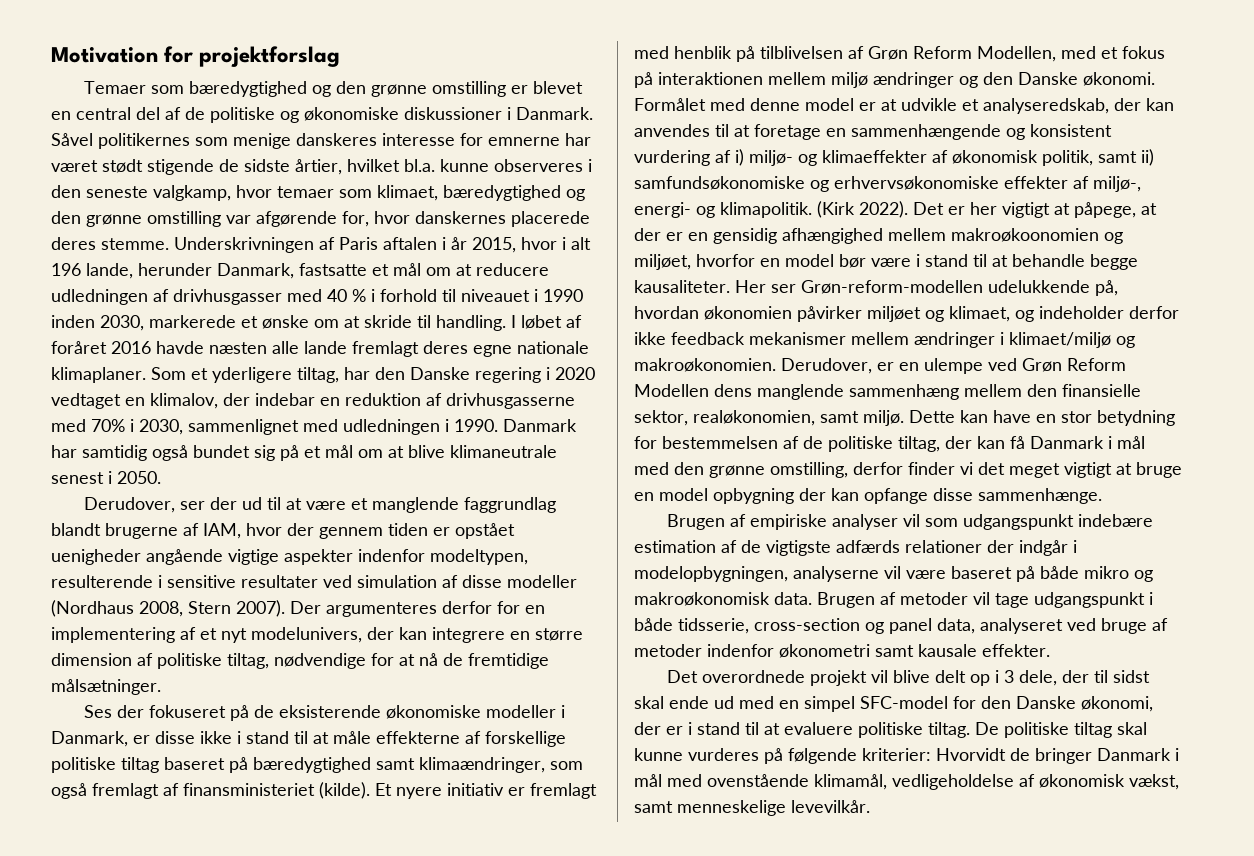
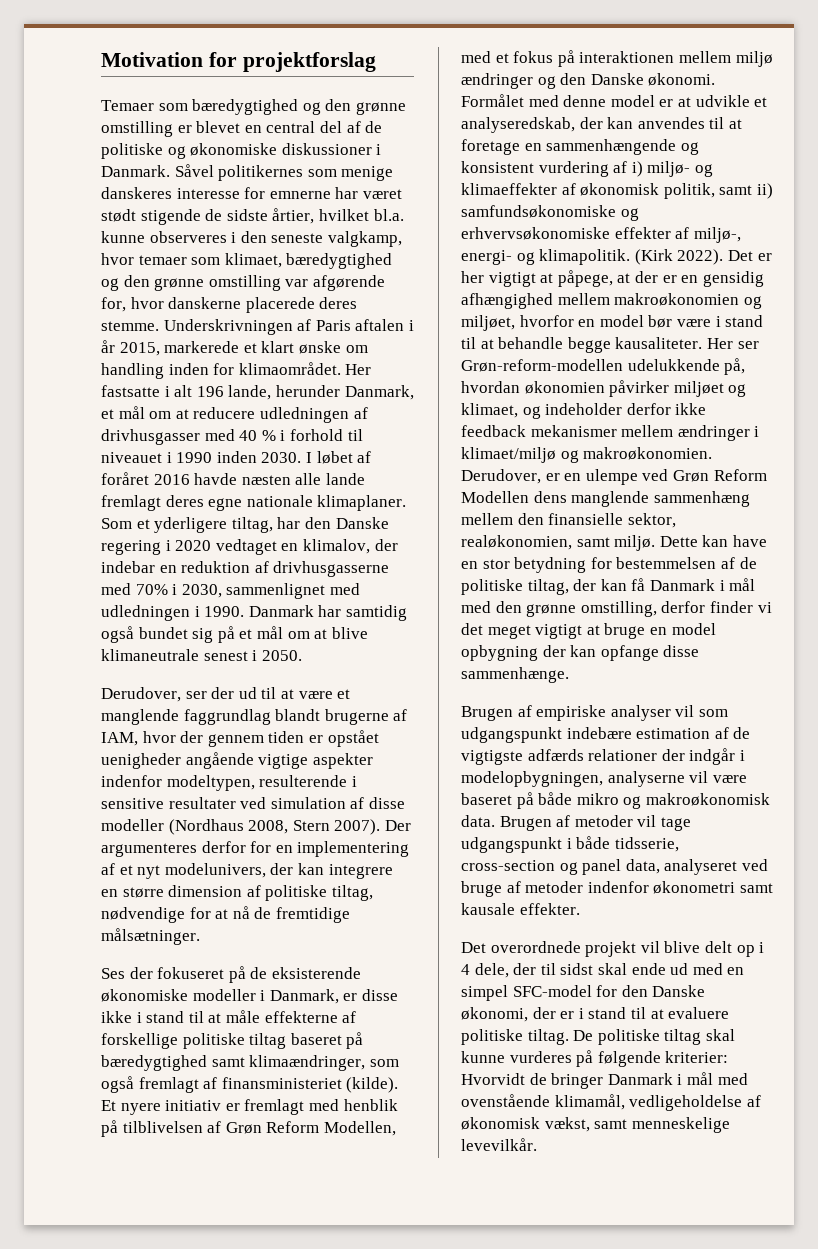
[415,211,506,224] danskernes -> [168,297,242,309] danskerne
[521,237,557,250] hvor -> [164,341,368,354] [101,362,372,379] [101,385,160,397] markerede et klart ønske om handling inden for klimaområdet. Her fastsatte
[299,263,367,276] fastsatte -> (414, 392) none
[100,315,506,331] 2030, markerede et ønske om at skride til handling. -> [261,452,302,463] 2030.
[951,228,1099,242] makroøkoonomien -> [614,293,740,306] makroøkonomien
[1004,670,1015,683] 3 -> [461,964,470,975] 4

